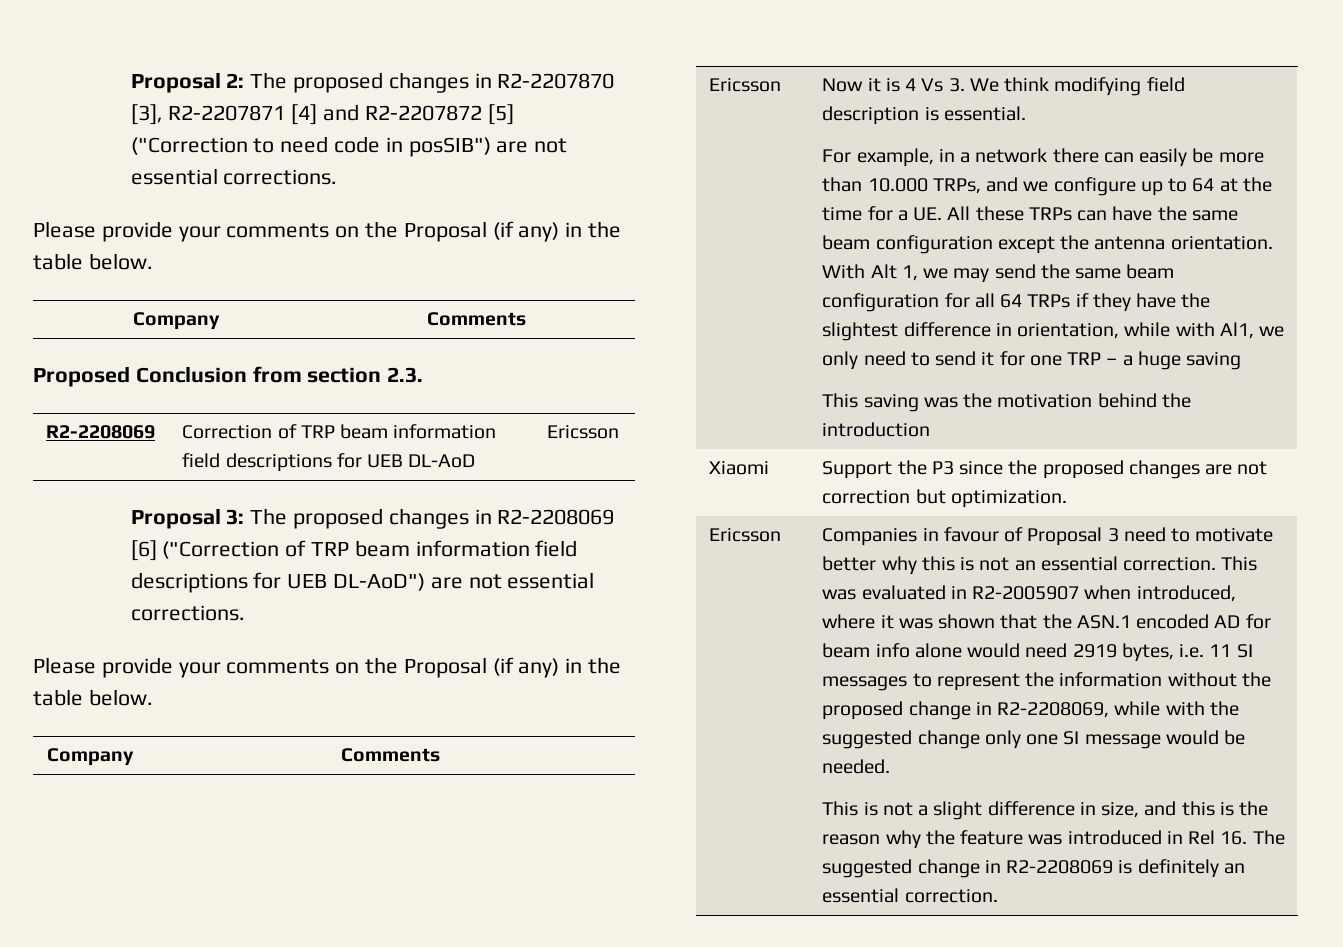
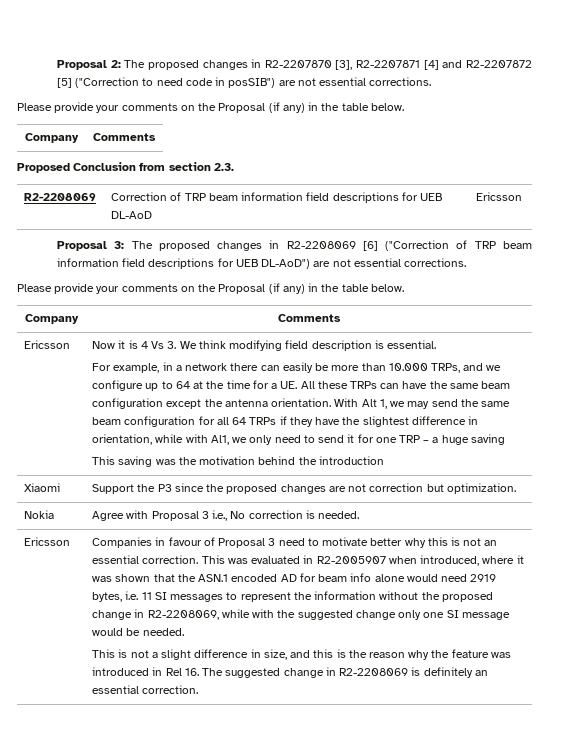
(1067, 499) none -> [24,510,55,519] [92,510,360,521] // Nokia | Agree with Proposal 3 i.e., No correction is needed.

